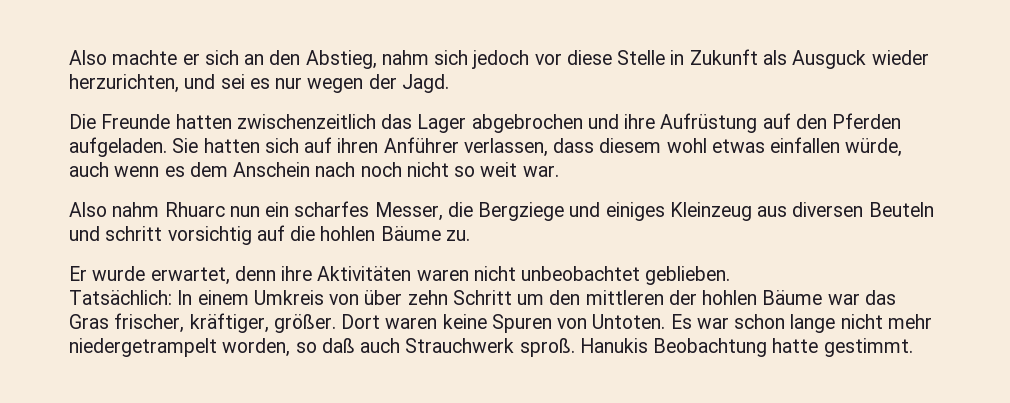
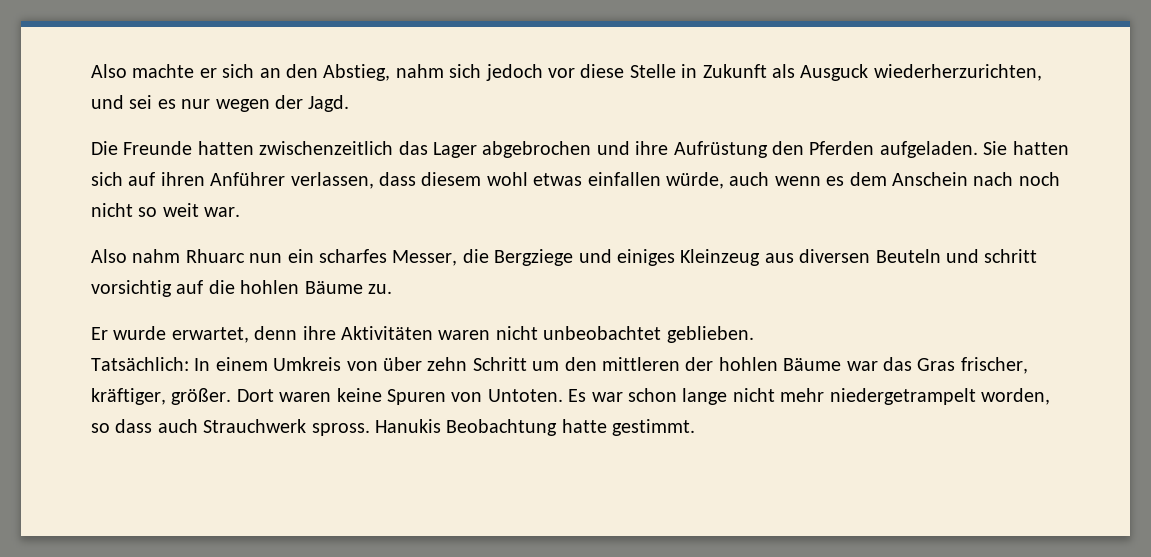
[871,50,929,65] [69,74,179,93] wieder herzurichten, -> [873,64,1042,81] wiederherzurichten,
[762,113,791,129] auf -> (768, 149) none
[321,338,355,353] daß -> [115,419,153,433] dass
[519,338,575,357] sproß. -> [311,423,370,436] spross.

